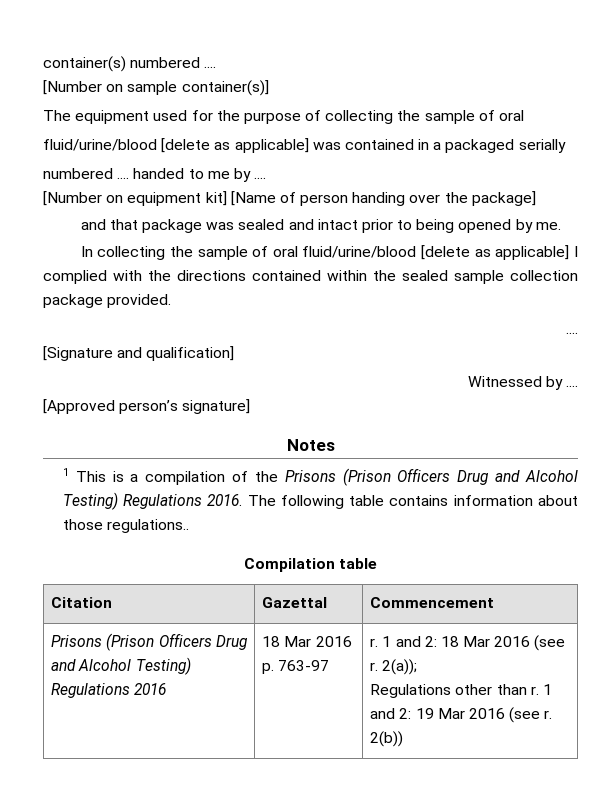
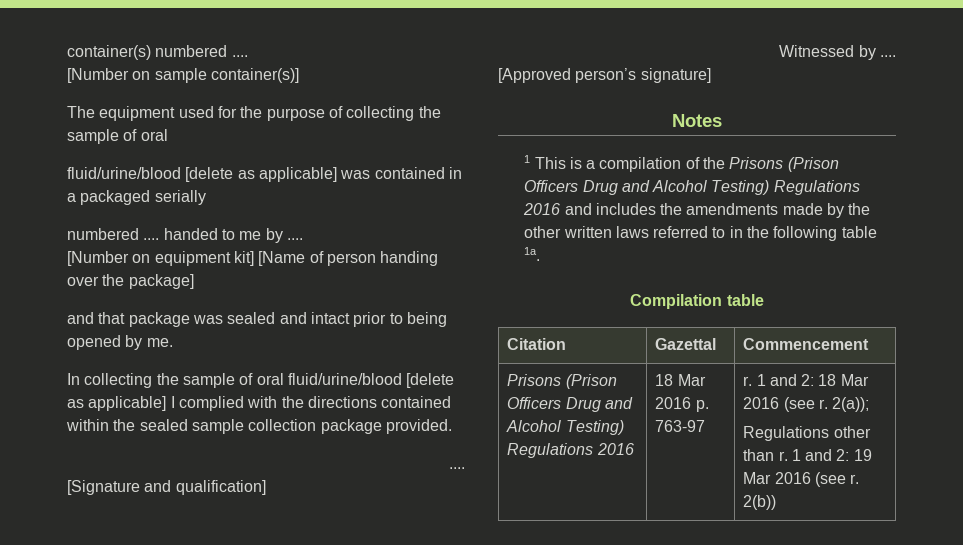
[207,494,578,509] [62,519,190,533] 2016. The following table contains information about those regulations.. -> [523,203,871,218] [524,226,877,241] [524,247,541,261] 2016 and includes the amendments made by the other written laws referred to in the following table 1a.

